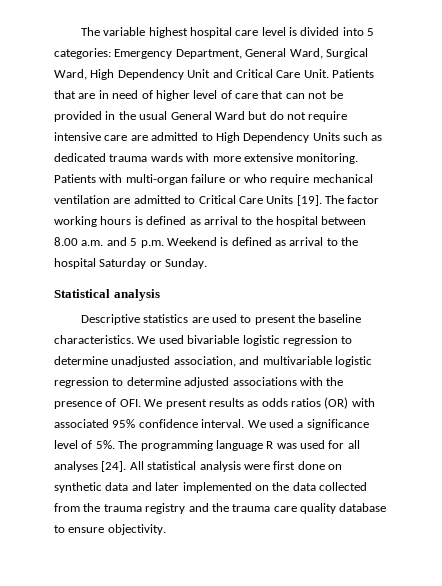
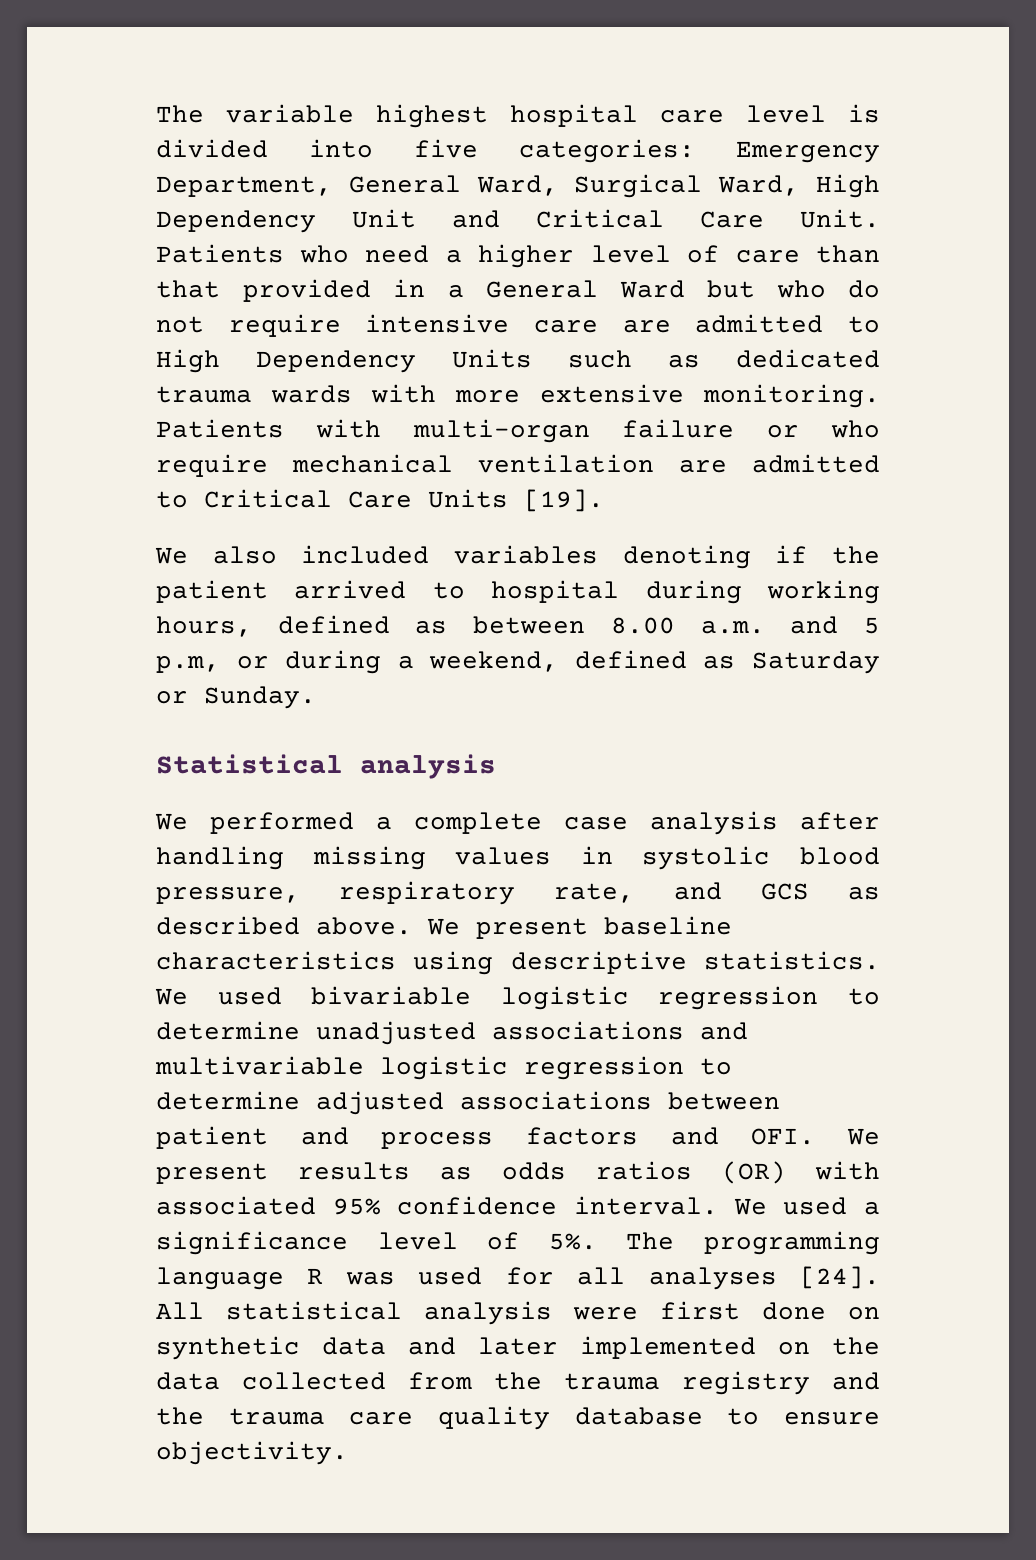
[367,28,375,36] 5 -> [414,139,478,158] five
[54,90,343,101] [54,111,168,122] that are in need of higher level of care that can not be provided in the usual -> [299,244,880,268] [156,279,464,302] who need a higher level of care than that provided in a
(268, 115) none -> [776,280,826,298] who
[325,195,380,204] [54,216,318,227] The factor working hours is defined as arrival to the hospital -> [155,545,880,569] [156,580,880,604] [156,615,448,637] // We also included variables denoting if the patient arrived to hospital during working hours, defined as
[140,237,359,248] [54,258,96,269] p.m. Weekend is defined as arrival to the hospital -> [156,650,736,674] p.m, or during a weekend, defined as
[80,314,362,325] [54,335,134,344] Descriptive statistics are used to present the baseline characteristics. -> [155,811,880,835] [156,846,881,870] [156,881,881,905] [156,916,732,939] [156,951,880,975] We performed a complete case analysis after handling missing values in systolic blood pressure, respiratory rate, and GCS as described above. We present baseline characteristics using descriptive statistics.
[173,356,236,367] association, -> [492,1021,684,1040] associations
[299,377,344,386] [54,398,117,409] with the presence of -> [668,1092,780,1110] [156,1126,719,1149] between patient and process factors and

